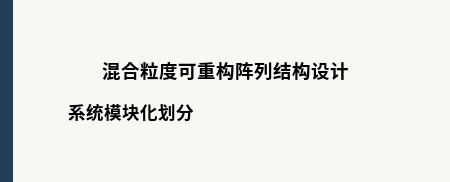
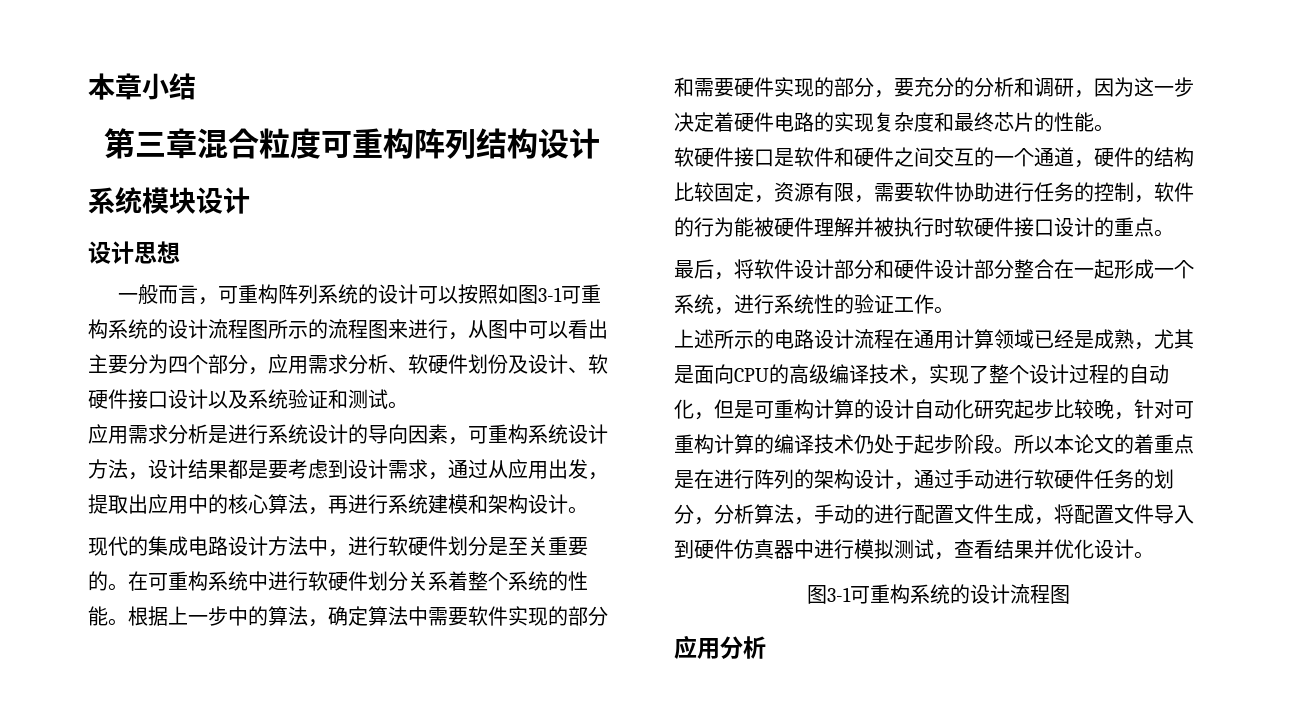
(101, 71) none -> [88,73,196,100] [104,128,197,159] 本章小结 // 第三章
[140,104,194,122] 化划分 -> [196,187,250,214] [88,241,180,264] [118,284,602,305] [88,319,608,340] [88,354,608,375] [88,389,408,409] [88,424,608,445] [88,459,608,480] [88,494,588,515] [88,536,588,557] [88,571,588,591] [88,606,608,627] [674,77,1194,98] [674,112,1114,132] [674,147,1194,168] [674,182,1194,203] [674,217,1174,237] [674,259,1194,280] [674,294,954,315] [674,329,1194,350] [674,364,1169,385] [674,399,1194,420] [674,434,1194,454] [674,469,1174,490] [674,504,1194,525] [674,539,1154,560] [806,584,1070,604] [674,635,766,659] 设计 // 设计思想 // 一般而言，可重构阵列系统的设计可以按照如图3-1可重构系统的设计流程图所示的流程图来进行，从图中可以看出主要分为四个部分，应用需求分析、软硬件划份及设计、软硬件接口设计以及系统验证和测试。 // 应用需求分析是进行系统设计的导向因素，可重构系统设计方法，设计结果都是要考虑到设计需求，通过从应用出发，提取出应用中的核心算法，再进行系统建模和架构设计。 // 现代的集成电路设计方法中，进行软硬件划分是至关重要的。在可重构系统中进行软硬件划分关系着整个系统的性能。根据上一步中的算法，确定算法中需要软件实现的部分和需要硬件实现的部分，要充分的分析和调研，因为这一步决定着硬件电路的实现复杂度和最终芯片的性能。 // 软硬件接口是软件和硬件之间交互的一个通道，硬件的结构比较固定，资源有限，需要软件协助进行任务的控制，软件的行为能被硬件理解并被执行时软硬件接口设计的重点。 // 最后，将软件设计部分和硬件设计部分整合在一起形成一个系统，进行系统性的验证工作。 // 上述所示的电路设计流程在通用计算领域已经是成熟，尤其是面向CPU的高级编译技术，实现了整个设计过程的自动化，但是可重构计算的设计自动化研究起步比较晚，针对可重构计算的编译技术仍处于起步阶段。所以本论文的着重点是在进行阵列的架构设计，通过手动进行软硬件任务的划分，分析算法，手动的进行配置文件生成，将配置文件导入到硬件仿真器中进行模拟测试，查看结果并优化设计。 // 图3-1可重构系统的设计流程图 // 应用分析

